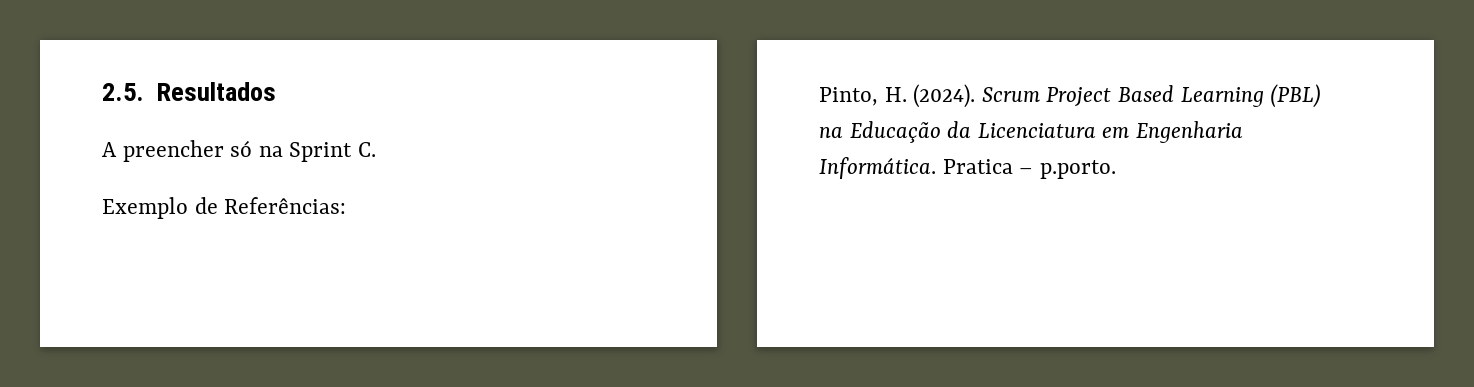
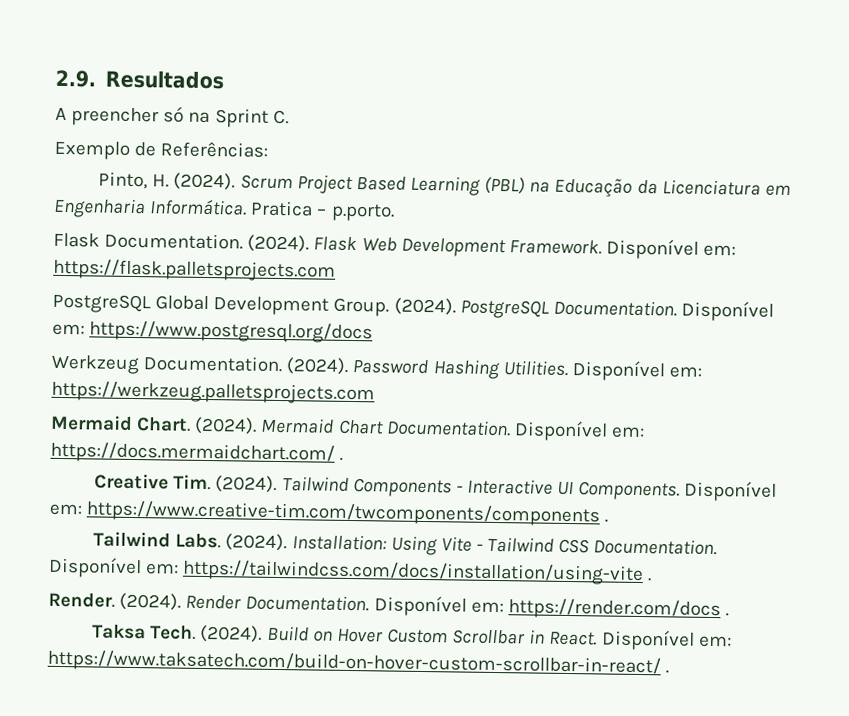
[102,83,144,101] 2.5. -> [55,69,96,88] 2.9.
(1116, 169) none -> [53,232,737,260] [53,258,336,282] [52,293,774,322] [52,320,374,344] [51,354,702,382] [51,380,375,405] [50,414,645,442] [50,441,344,465] [94,473,778,502] [49,500,609,527] [93,531,718,556] [48,556,652,586] [48,591,729,621] [92,623,732,651] [47,649,670,678] // Flask Documentation. (2024). Flask Web Development Framework. Disponível em: https://flask.palletsprojects.com // PostgreSQL Global Development Group. (2024). PostgreSQL Documentation. Disponível em: https://www.postgresql.org/docs // Werkzeug Documentation. (2024). Password Hashing Utilities. Disponível em: https://werkzeug.palletsprojects.com // Mermaid Chart. (2024). Mermaid Chart Documentation. Disponível em: https://docs.mermaidchart.com/ . // Creative Tim. (2024). Tailwind Components - Interactive UI Components. Disponível em: https://www.creative-tim.com/twcomponents/components . // Tailwind Labs. (2024). Installation: Using Vite - Tailwind CSS Documentation. Disponível em: https://tailwindcss.com/docs/installation/using-vite . // Render. (2024). Render Documentation. Disponível em: https://render.com/docs . // Taksa Tech. (2024). Build on Hover Custom Scrollbar in React. Disponível em: https://www.taksatech.com/build-on-hover-custom-scrollbar-in-react/ .

